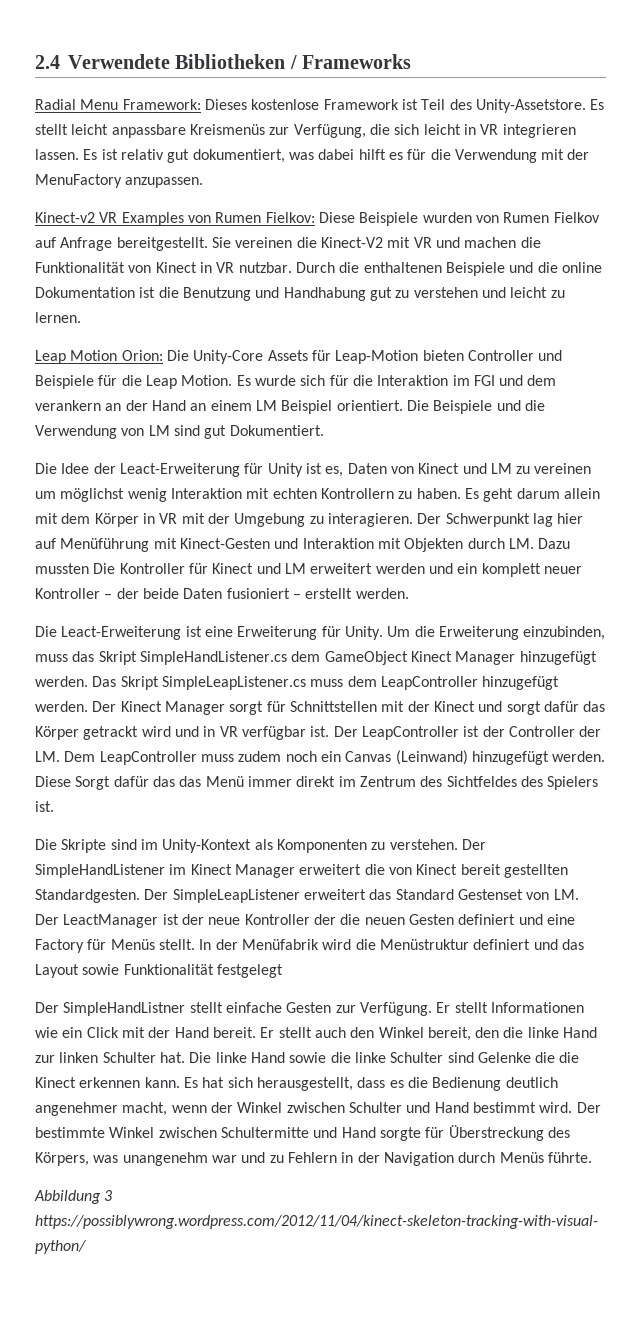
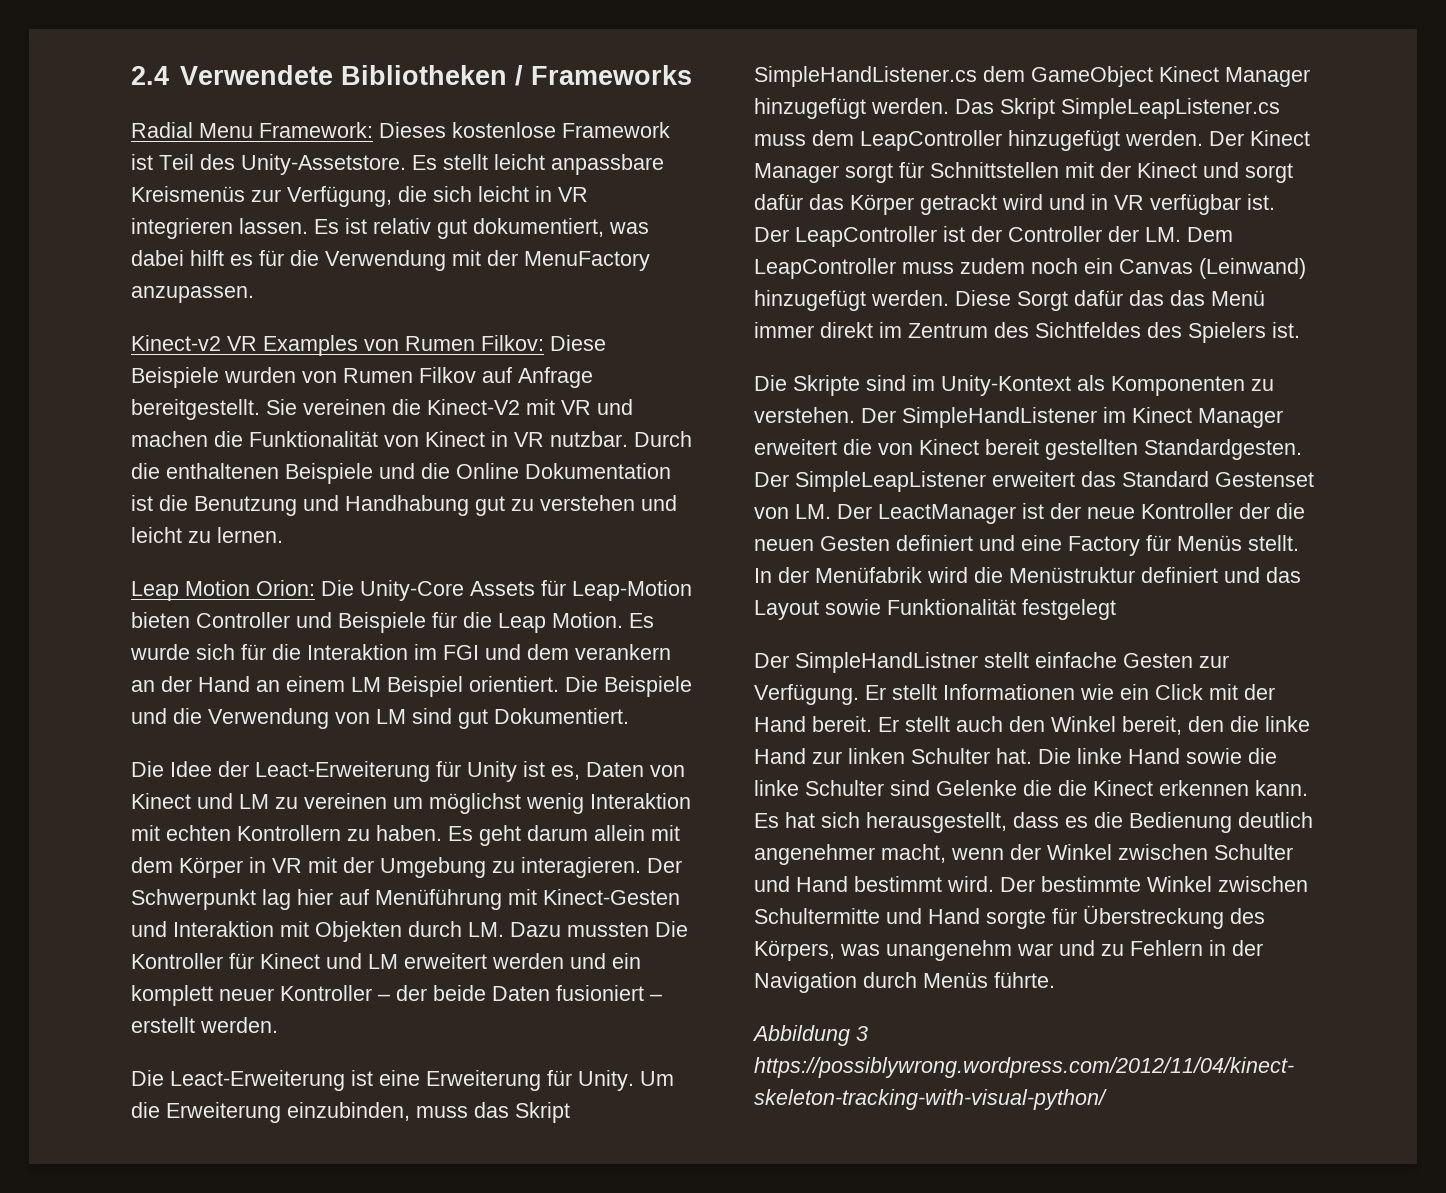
[265,212,315,223] Fielkov: -> [481,335,544,351] Filkov:
[553,212,600,223] Fielkov -> [419,367,476,383] Filkov
[561,262,602,273] online -> [456,463,519,479] Online

